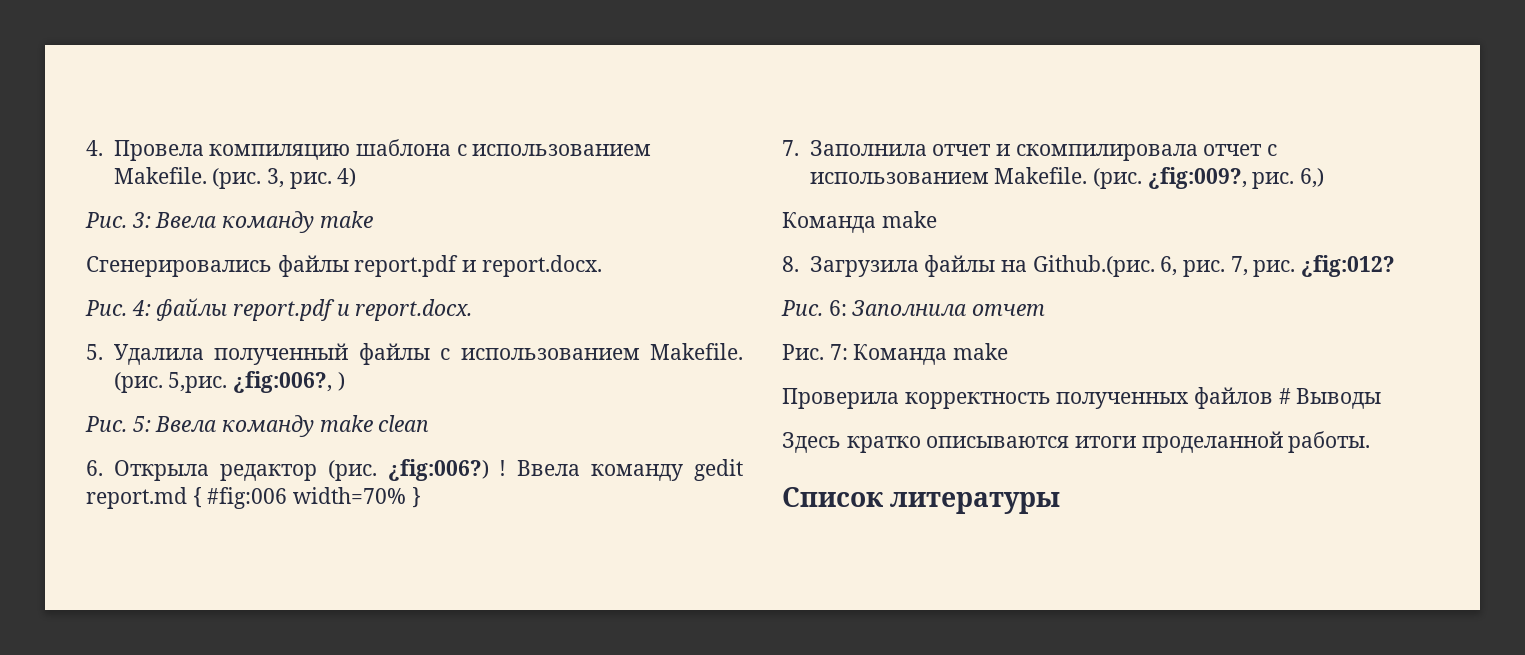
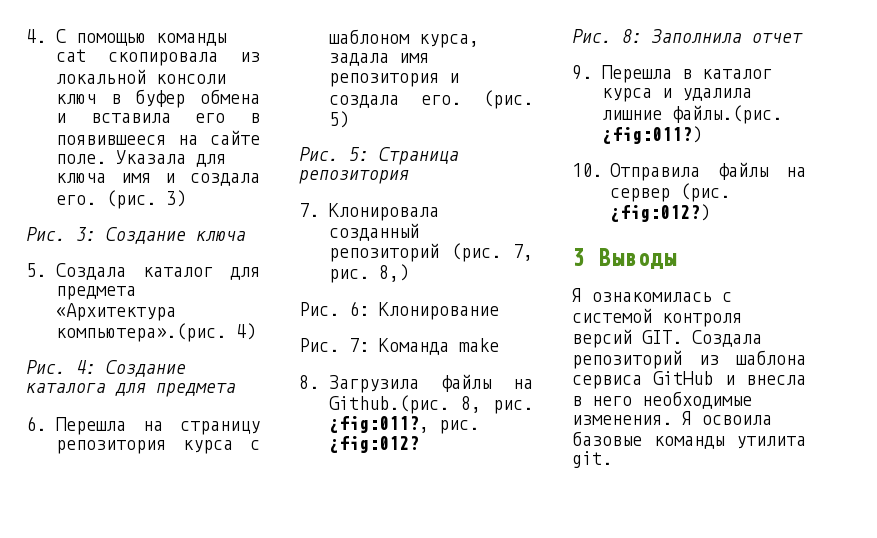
[113,139,652,161] [113,167,357,189] [85,211,373,233] [86,255,602,277] [85,298,473,321] [86,343,743,365] [113,371,345,393] [85,415,430,437] [86,459,743,481] [86,487,421,509] [782,140,1277,161] [809,167,1324,189] Провела компиляцию шаблона с использованием Makefile. (рис. 3, рис. 4) // Рис. 3: Ввела команду make // Сгенерировались файлы report.pdf и report.docx. // Рис. 4: файлы report.pdf и report.docx. // 5. Удалила полученный файлы с использованием Makefile. (рис. 5,рис. ¿fig:006?, ) // Рис. 5: Ввела команду make clean // 6. Открыла редактор (рис. ¿fig:006?) ! Ввела команду gedit report.md { #fig:006 width=70% } // 7. Заполнила отчет и скомпилировала отчет с использованием Makefile. (рис. ¿fig:009?, рис. 6,) // -> [55,29,227,46] [55,49,260,66] [55,69,226,84] [55,89,260,108] [55,113,260,123] [55,130,260,145] [55,150,226,167] [55,173,260,186] [55,190,186,209] [26,227,246,244] [26,263,260,280] [55,286,136,300] [55,303,176,321] [55,323,256,342] [26,360,186,377] [26,383,236,397] [26,416,260,435] [55,440,260,454] [328,29,479,48] [328,53,429,66] [328,73,459,87] [328,90,533,109] [328,111,349,128] [299,147,459,165] [299,170,409,184] [299,203,439,221] [328,223,419,241] [328,243,533,262] [328,264,409,283] [299,301,499,320] [299,338,369,352] С помощью команды cat скопировала из локальной консоли ключ в буфер обмена и вставила его в появившееся на сайте поле. Указала для ключа имя и создала его. (рис. 3) // Рис. 3: Создание ключа // 5. Создала каталог для предмета «Архитектура компьютера».(рис. 4) // Рис. 4: Создание каталога для предмета // 6. Перешла на страницу репозитория курса с шаблоном курса, задала имя репозитория и создала его. (рис. 5) // Рис. 5: Страница репозитория // 7. Клонировала созданный репозиторий (рис. 7, рис. 8,) // Рис. 6: Клонирование // Рис. 7:
[1160,256,1248,277] 6, рис. 7, -> [460,396,533,414] [328,416,429,433] 8, рис. ¿fig:011?,
[828,300,847,316] 6: -> [622,29,642,43] 8:
[782,343,1009,365] [782,387,1382,409] [782,431,1371,453] [782,487,1061,514] Рис. 7: Команда make // Проверила корректность полученных файлов # Выводы // Здесь кратко описываются итоги проделанной работы. // Список литературы -> [572,65,772,83] [601,88,752,102] [601,105,782,124] [601,126,702,144] [572,162,806,181] [609,183,730,202] [609,204,710,222] [572,248,677,269] [572,288,732,302] [572,308,742,327] [572,329,762,348] [572,350,806,369] [572,371,806,389] [572,391,752,409] [572,411,772,425] [572,431,806,449] [572,451,612,468] 9. Перешла в каталог курса и удалила лишние файлы.(рис. ¿fig:011?) // 10. Отправила файлы на сервер (рис. ¿fig:012?) // 3 Выводы // Я ознакомилась с системой контроля версий GIT. Создала репозиторий из шаблона сервиса GitHub и внесла в него необходимые изменения. Я освоила базовые команды утилита git.

